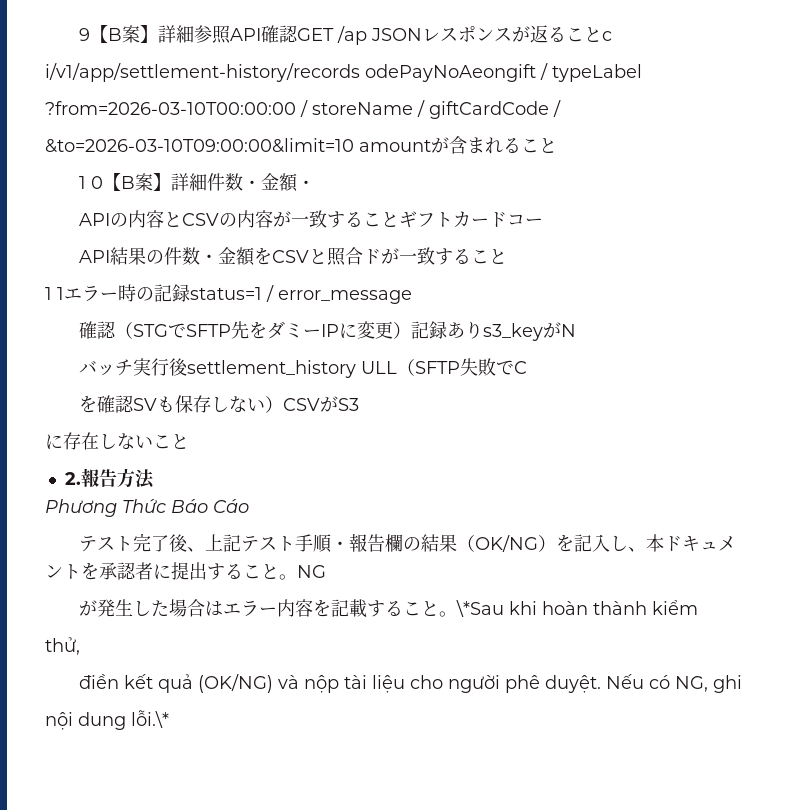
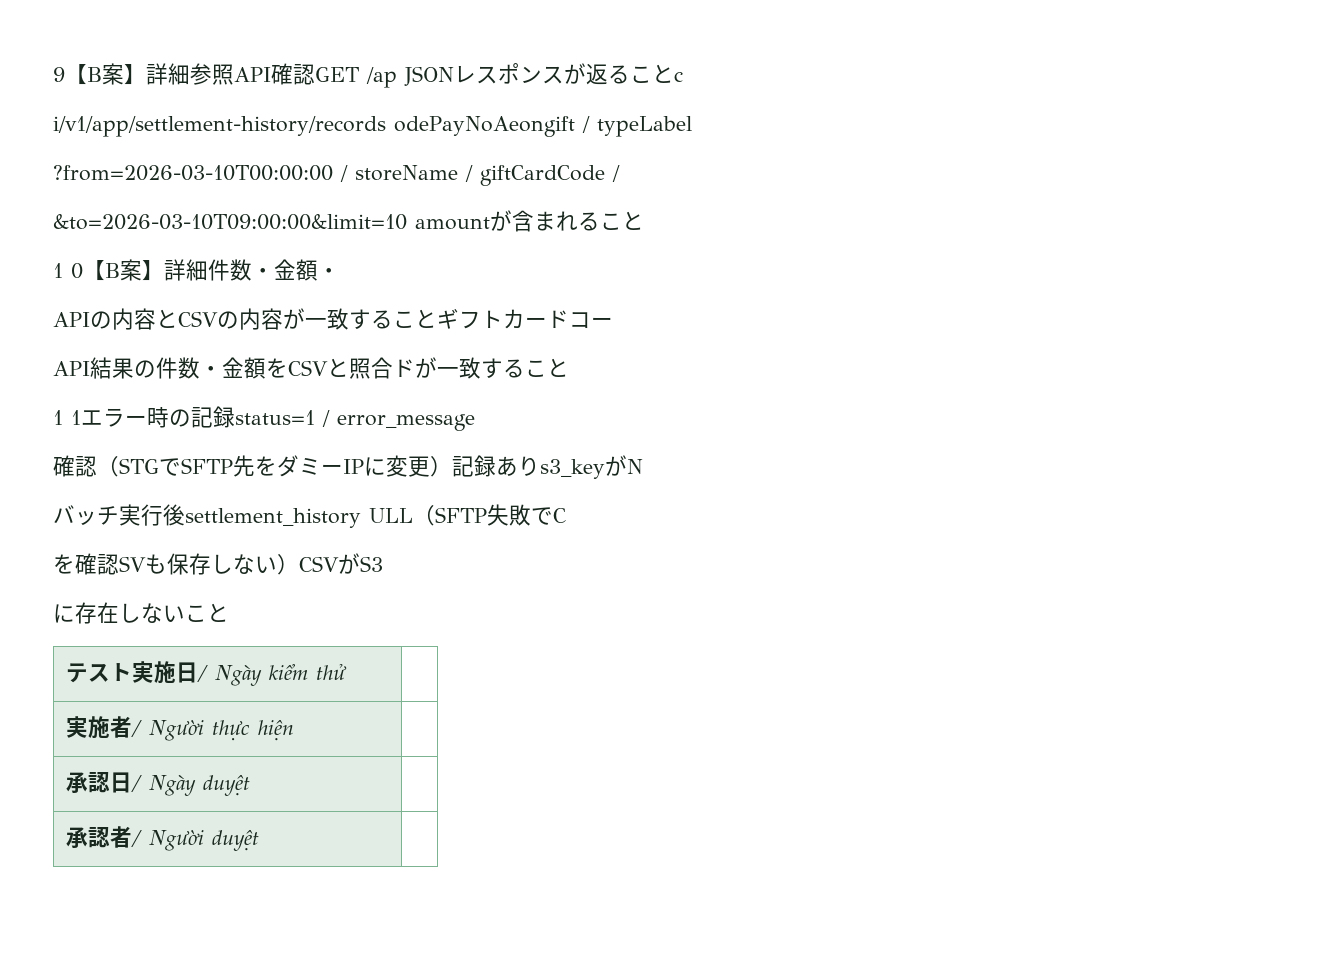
[64,468,155,489] [45,499,249,517] [78,533,736,553] [45,562,326,580] [78,599,698,618] [45,637,80,655] [78,674,742,693] [45,710,169,730] // 2.報告方法 // Phương Thức Báo Cáo // テスト完了後、上記テスト手順・報告欄の結果（OK/NG）を記入し、本ドキュメントを承認者に提出すること。NG // が発生した場合はエラー内容を記載すること。\*Sau khi hoàn thành kiểm // thử, // điền kết quả (OK/NG) và nộp tài liệu cho người phê duyệt. Nếu có NG, ghi // nội dung lỗi.\* -> [65,661,347,686] [65,716,294,741] [65,772,250,796] [65,826,259,851] // テスト実施日/ Ngày kiểm thử | // 実施者/ Người thực hiện | // 承認日/ Ngày duyệt | // 承認者/ Người duyệt |

